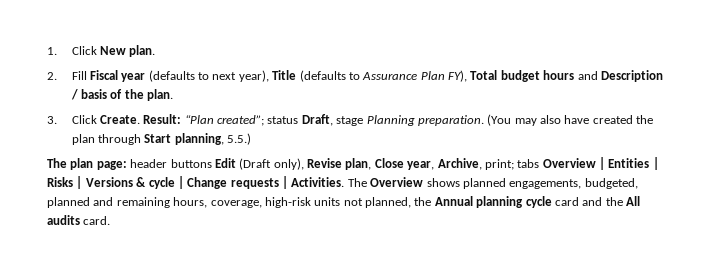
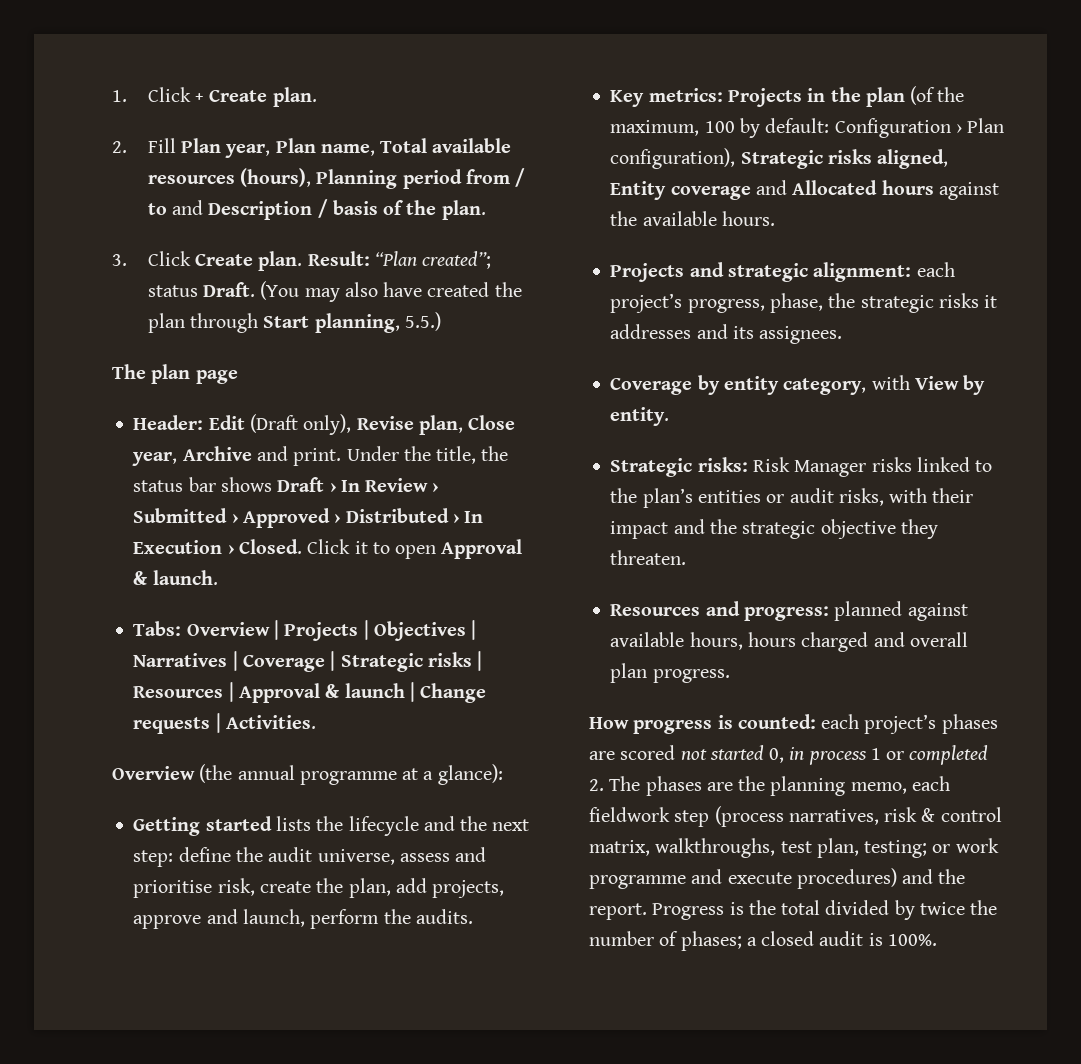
[99,46,126,55] New -> [195,89,268,102] + Create
[89,70,575,82] Fiscal year (defaults to next year), Title (defaults to Assurance Plan FY), Total budget hours -> [181,138,512,158] [147,168,526,189] [147,203,167,215] Plan year, Plan name, Total available resources (hours), Planning period from / to
[99,115,140,124] Create. -> [195,251,303,271] Create plan.
[301,114,484,126] Draft, stage Planning preparation. -> [203,282,256,297] Draft.
[96,159,212,170] page: header buttons -> [195,370,238,384] [133,415,204,430] page // Header:
[437,157,659,170] [47,176,175,189] Archive, print; tabs Overview | Entities | Risks | Versions & cycle -> [182,446,509,466] [133,477,439,492] [133,508,484,528] [133,539,523,559] [133,570,218,585] [133,620,477,641] [133,651,483,672] [133,682,405,703] Archive and print. Under the title, the status bar shows Draft › In Review › Submitted › Approved › Distributed › In Execution › Closed. Click it to open Approval & launch. // Tabs: Overview | Projects | Objectives | Narratives | Coverage | Strategic risks | Resources | Approval & launch
[347,177,638,189] [47,196,640,208] [47,215,111,225] The Overview shows planned engagements, budgeted, planned and remaining hours, coverage, high-risk units not planned, the Annual planning cycle card and the All audits card. -> [112,764,503,785] [133,816,530,836] [133,847,487,867] [133,878,505,898] [133,909,473,929] [610,86,965,107] [610,118,1005,138] [610,148,949,169] [610,180,999,200] [610,211,775,226] [610,262,955,282] [610,293,998,313] [610,324,843,344] [610,375,986,395] [610,407,670,426] [610,457,993,477] [610,488,974,508] [610,519,938,539] [610,550,687,565] [610,601,968,621] [610,632,968,652] [610,663,730,683] [589,714,998,734] [589,745,989,765] [589,776,950,796] [589,806,1002,827] [589,838,999,858] [589,868,966,889] [589,900,998,920] [589,931,937,951] // Overview (the annual programme at a glance): // Getting started lists the lifecycle and the next step: define the audit universe, assess and prioritise risk, create the plan, add projects, approve and launch, perform the audits. // Key metrics: Projects in the plan (of the maximum, 100 by default: Configuration › Plan configuration), Strategic risks aligned, Entity coverage and Allocated hours against the available hours. // Projects and strategic alignment: each project’s progress, phase, the strategic risks it addresses and its assignees. // Coverage by entity category, with View by entity. // Strategic risks: Risk Manager risks linked to the plan’s entities or audit risks, with their impact and the strategic objective they threaten. // Resources and progress: planned against available hours, hours charged and overall plan progress. // How progress is counted: each project’s phases are scored not started 0, in process 1 or completed 2. The phases are the planning memo, each fieldwork step (process narratives, risk & control matrix, walkthroughs, test plan, testing; or work programme and execute procedures) and the report. Progress is the total divided by twice the number of phases; a closed audit is 100%.

